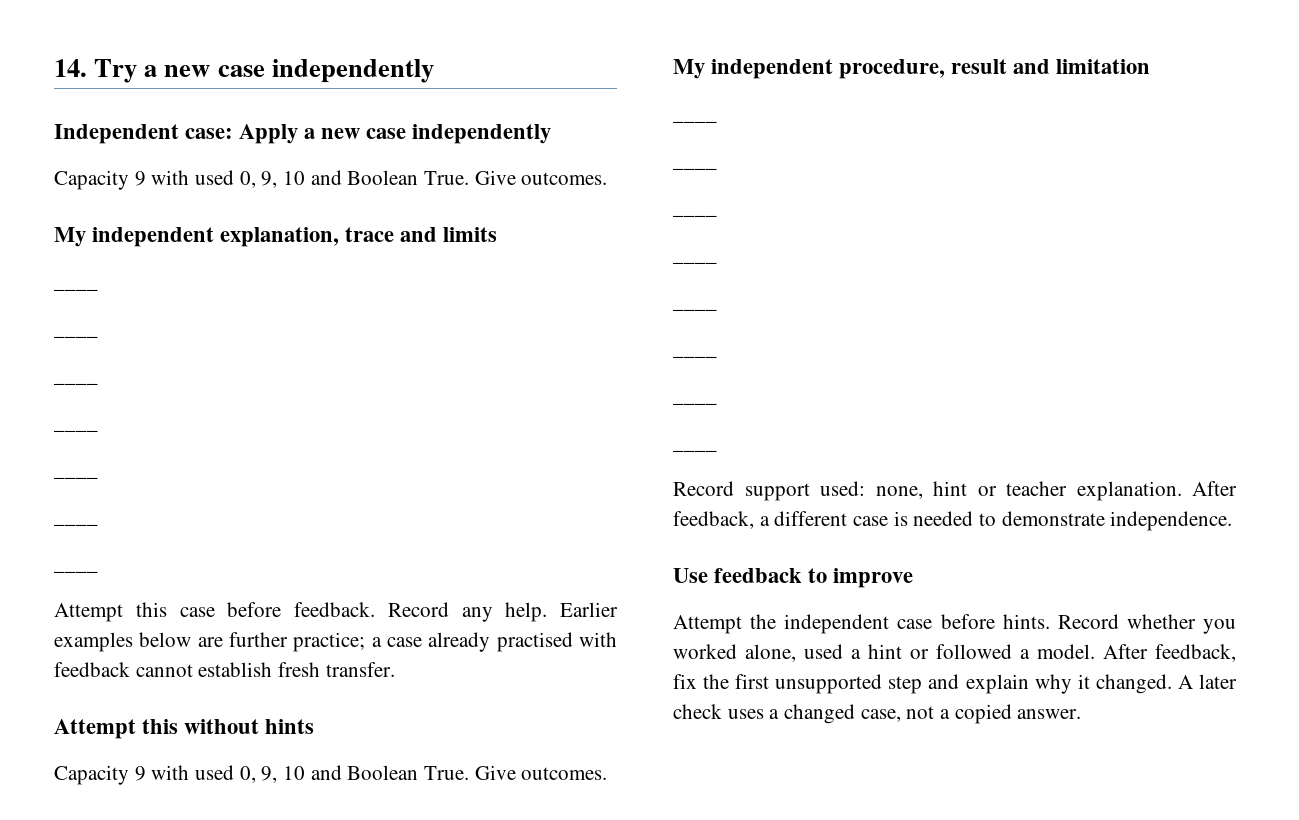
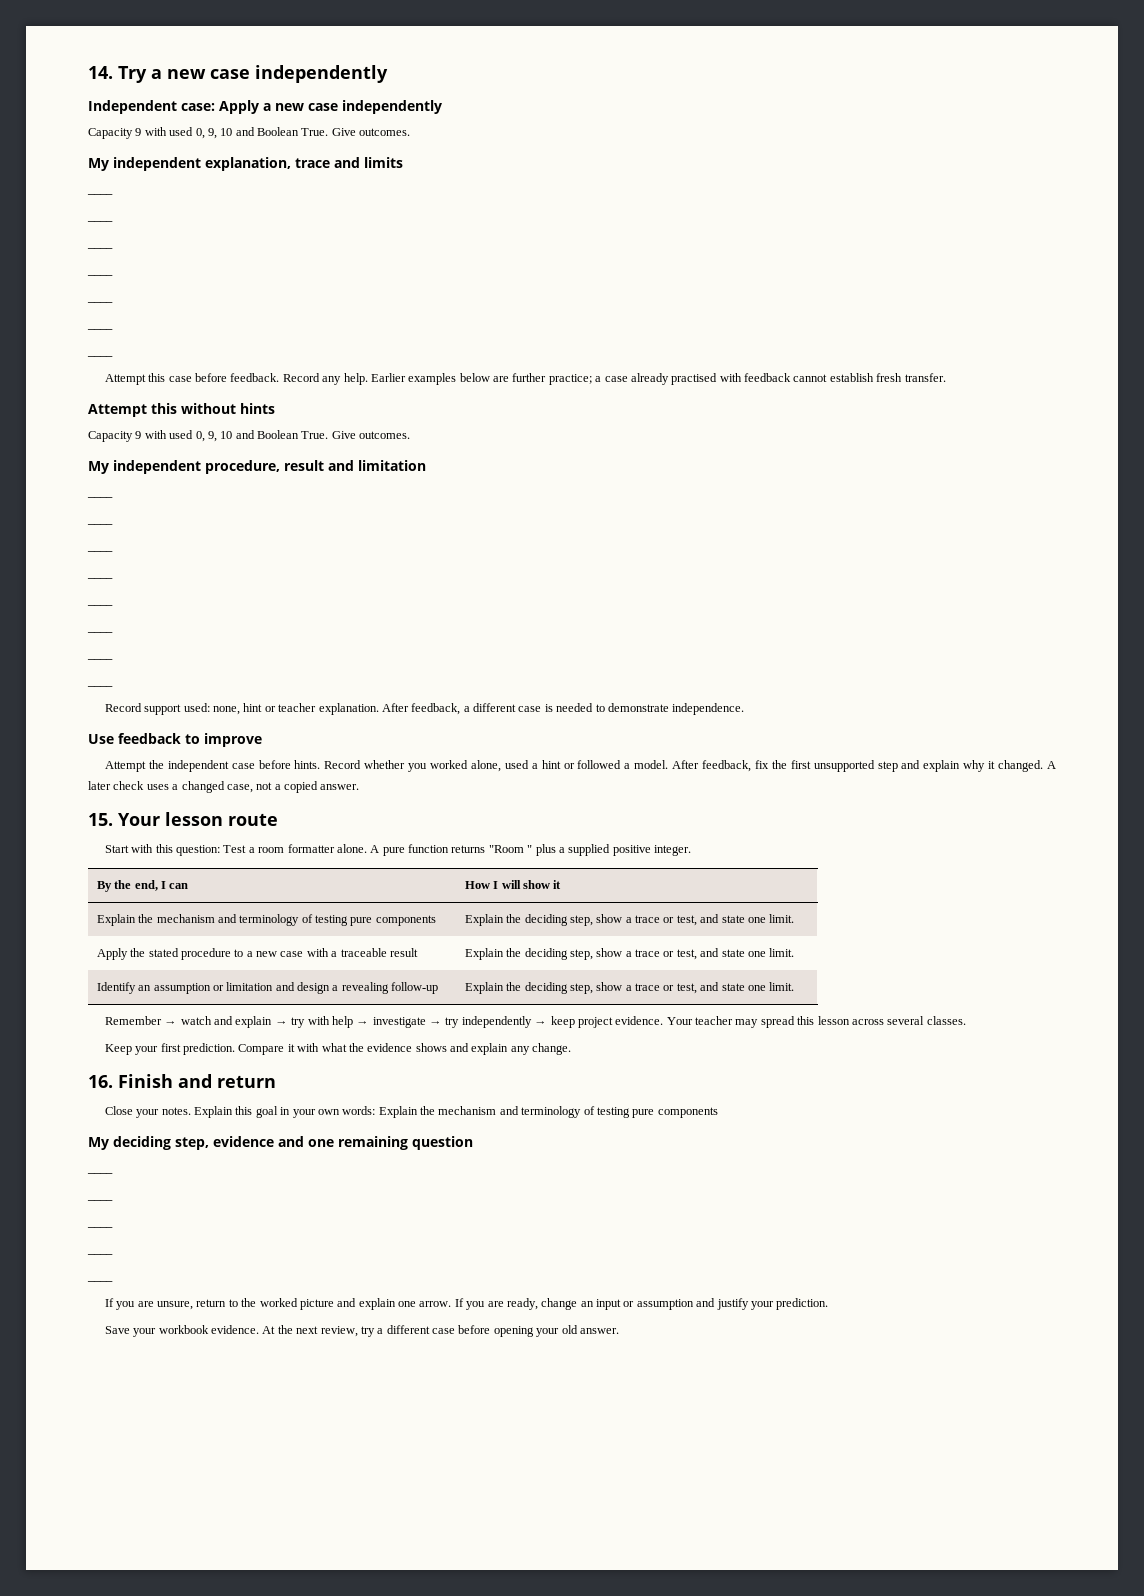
(1082, 714) none -> [88,812,278,826] [104,844,692,856] [96,880,189,892] [464,880,562,889] [96,914,436,926] [464,914,795,926] [96,948,418,960] [464,948,795,960] [96,982,439,994] [464,982,795,994] [104,1016,966,1028] [104,1043,572,1055] [88,1074,276,1088] [104,1106,718,1118] [88,1136,473,1150] [87,1172,113,1174] [87,1199,113,1201] [87,1226,113,1228] [87,1253,113,1255] [87,1280,113,1282] [104,1298,829,1310] [104,1325,619,1337] // 15. Your lesson route // Start with this question: Test a room formatter alone. A pure function returns "Room " plus a supplied positive integer. // By the end, I can | How I will show it // Explain the mechanism and terminology of testing pure components | Explain the deciding step, show a trace or test, and state one limit. // Apply the stated procedure to a new case with a traceable result | Explain the deciding step, show a trace or test, and state one limit. // Identify an assumption or limitation and design a revealing follow-up | Explain the deciding step, show a trace or test, and state one limit. // Remember → watch and explain → try with help → investigate → try independently → keep project evidence. Your teacher may spread this lesson across several classes. // Keep your first prediction. Compare it with what the evidence shows and explain any change. // 16. Finish and return // Close your notes. Explain this goal in your own words: Explain the mechanism and terminology of testing pure components // My deciding step, evidence and one remaining question // ____ // ____ // ____ // ____ // ____ // If you are unsure, return to the worked picture and explain one arrow. If you are ready, change an input or assumption and justify your prediction. // Save your workbook evidence. At the next review, try a different case before opening your old answer.

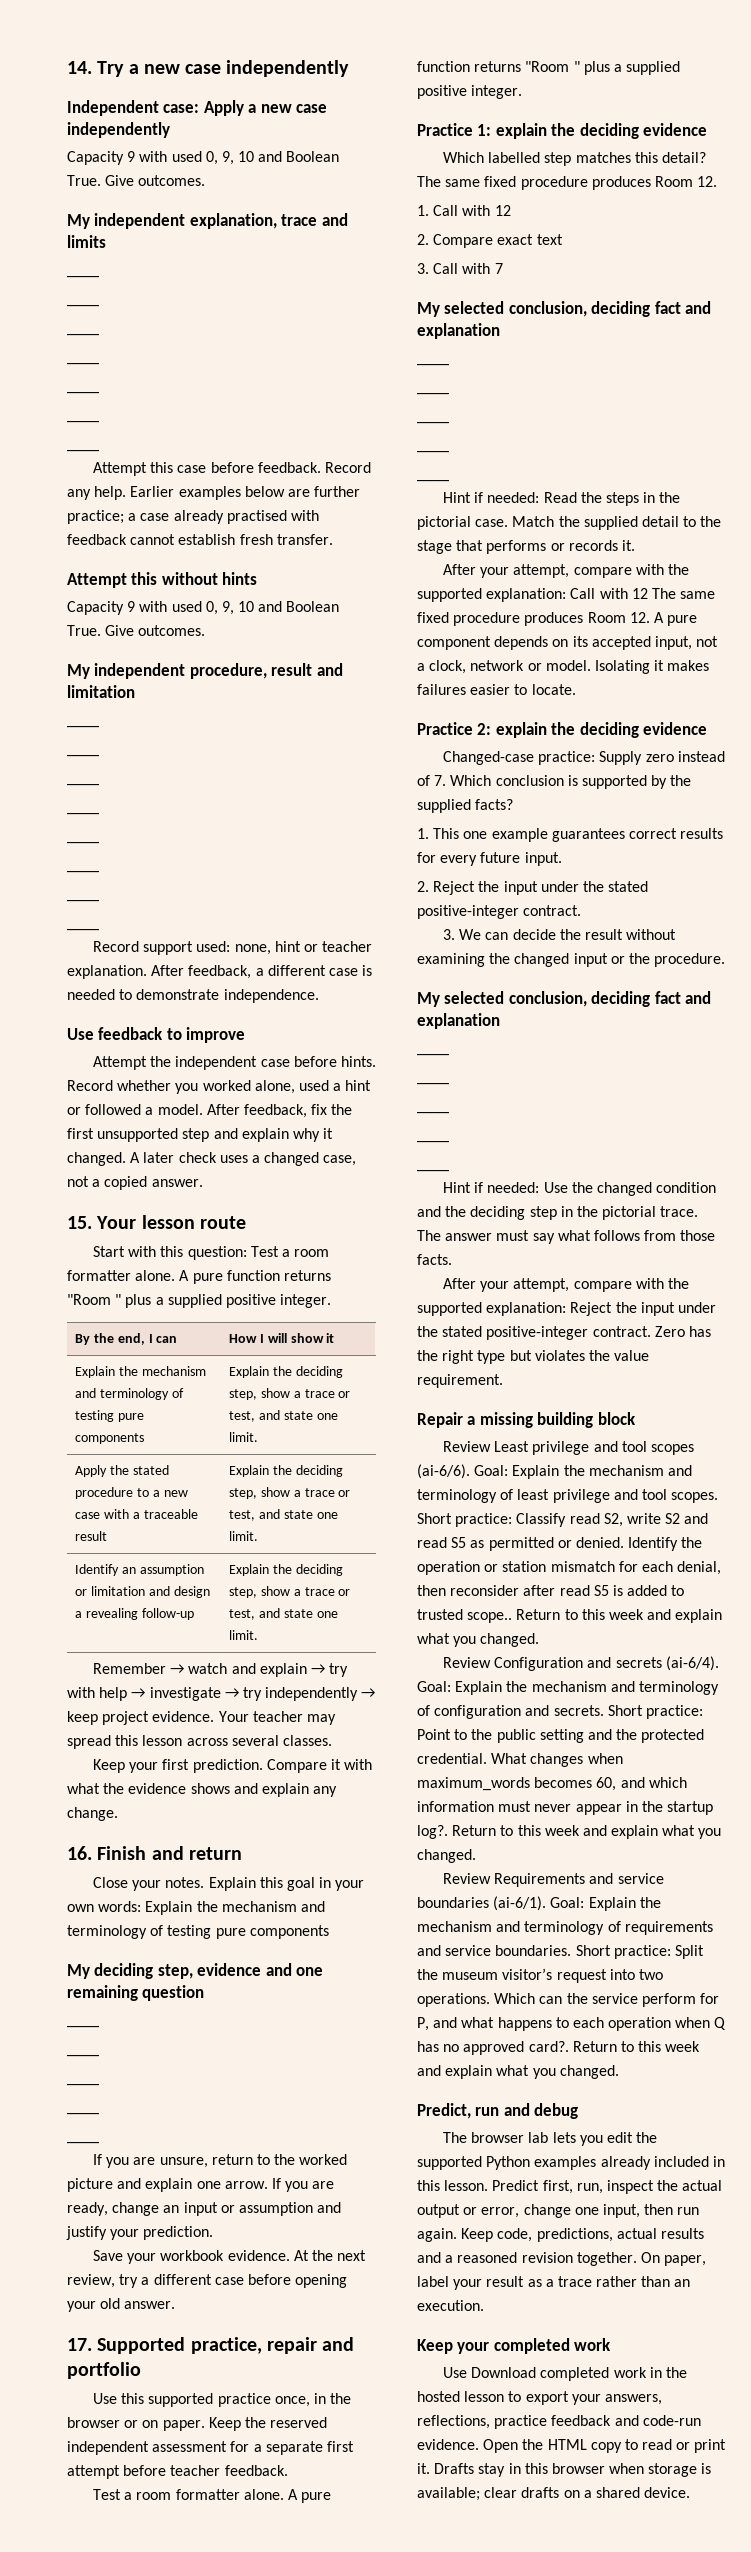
(619, 1331) none -> [67,2337,355,2354] [67,2362,141,2379] [92,2393,352,2407] [67,2417,328,2431] [67,2441,354,2455] [67,2465,288,2479] [92,2489,332,2503] [417,61,681,75] [417,85,523,99] [417,123,708,139] [442,152,706,166] [417,176,718,190] [417,205,511,216] [417,234,563,248] [417,263,503,274] [417,301,712,317] [417,323,500,339] [417,363,449,366] [417,392,449,395] [417,421,449,424] [417,450,449,453] [417,479,449,482] [442,492,681,506] [417,516,722,530] [417,540,635,554] [442,564,689,578] [417,588,716,602] [417,612,698,626] [417,636,719,650] [417,660,710,674] [417,684,576,695] [417,722,708,738] [442,751,725,765] [417,775,692,789] [417,799,514,813] [417,828,724,842] [417,852,562,866] [417,881,649,895] [417,905,582,919] [442,929,677,940] [417,953,726,967] [417,991,712,1007] [417,1013,500,1029] [417,1053,449,1056] [417,1082,449,1085] [417,1111,449,1114] [417,1140,449,1143] [417,1169,449,1172] [442,1182,717,1196] [417,1206,699,1220] [417,1230,716,1244] [417,1254,452,1265] [442,1278,689,1292] [417,1302,716,1316] [417,1326,711,1340] [417,1350,650,1364] [417,1374,503,1388] [417,1412,636,1428] [442,1441,694,1455] [417,1464,692,1479] [417,1489,719,1503] [417,1513,709,1527] [417,1537,703,1551] [417,1561,722,1575] [417,1585,685,1596] [417,1609,723,1623] [417,1633,540,1647] [442,1656,719,1671] [417,1681,719,1695] [417,1705,703,1719] [417,1729,705,1743] [417,1753,623,1767] [417,1777,687,1791] [417,1801,714,1815] [417,1825,722,1839] [417,1849,476,1863] [442,1873,664,1887] [417,1896,661,1911] [417,1921,713,1935] [417,1945,704,1959] [417,1968,663,1983] [417,1993,720,2007] [417,2017,727,2031] [417,2041,701,2055] [417,2065,619,2079] [417,2103,579,2119] [442,2132,658,2146] [417,2156,725,2170] [417,2180,723,2194] [417,2204,700,2218] [417,2228,704,2242] [417,2252,707,2266] [417,2276,691,2290] [417,2300,484,2311] [417,2338,612,2354] [442,2367,687,2381] [417,2391,662,2405] [417,2415,701,2429] [417,2439,727,2453] [417,2463,712,2477] [417,2487,691,2501] // 17. Supported practice, repair and portfolio // Use this supported practice once, in the browser or on paper. Keep the reserved independent assessment for a separate first attempt before teacher feedback. // Test a room formatter alone. A pure function returns "Room " plus a supplied positive integer. // Practice 1: explain the deciding evidence // Which labelled step matches this detail? The same fixed procedure produces Room 12. // 1. Call with 12 // 2. Compare exact text // 3. Call with 7 // My selected conclusion, deciding fact and explanation // ____ // ____ // ____ // ____ // ____ // Hint if needed: Read the steps in the pictorial case. Match the supplied detail to the stage that performs or records it. // After your attempt, compare with the supported explanation: Call with 12 The same fixed procedure produces Room 12. A pure component depends on its accepted input, not a clock, network or model. Isolating it makes failures easier to locate. // Practice 2: explain the deciding evidence // Changed-case practice: Supply zero instead of 7. Which conclusion is supported by the supplied facts? // 1. This one example guarantees correct results for every future input. // 2. Reject the input under the stated positive-integer contract. // 3. We can decide the result without examining the changed input or the procedure. // My selected conclusion, deciding fact and explanation // ____ // ____ // ____ // ____ // ____ // Hint if needed: Use the changed condition and the deciding step in the pictorial trace. The answer must say what follows from those facts. // After your attempt, compare with the supported explanation: Reject the input under the stated positive-integer contract. Zero has the right type but violates the value requirement. // Repair a missing building block // Review Least privilege and tool scopes (ai-6/6). Goal: Explain the mechanism and terminology of least privilege and tool scopes. Short practice: Classify read S2, write S2 and read S5 as permitted or denied. Identify the operation or station mismatch for each denial, then reconsider after read S5 is added to trusted scope.. Return to this week and explain what you changed. // Review Configuration and secrets (ai-6/4). Goal: Explain the mechanism and terminology of configuration and secrets. Short practice: Point to the public setting and the protected credential. What changes when maximum_words becomes 60, and which information must never appear in the startup log?. Return to this week and explain what you changed. // Review Requirements and service boundaries (ai-6/1). Goal: Explain the mechanism and terminology of requirements and service boundaries. Short practice: Split the museum visitor’s request into two operations. Which can the service perform for P, and what happens to each operation when Q has no approved card?. Return to this week and explain what you changed. // Predict, run and debug // The browser lab lets you edit the supported Python examples already included in this lesson. Predict first, run, inspect the actual output or error, change one input, then run again. Keep code, predictions, actual results and a reasoned revision together. On paper, label your result as a trace rather than an execution. // Keep your completed work // Use Download completed work in the hosted lesson to export your answers, reflections, practice feedback and code-run evidence. Open the HTML copy to read or print it. Drafts stay in this browser when storage is available; clear drafts on a shared device.

